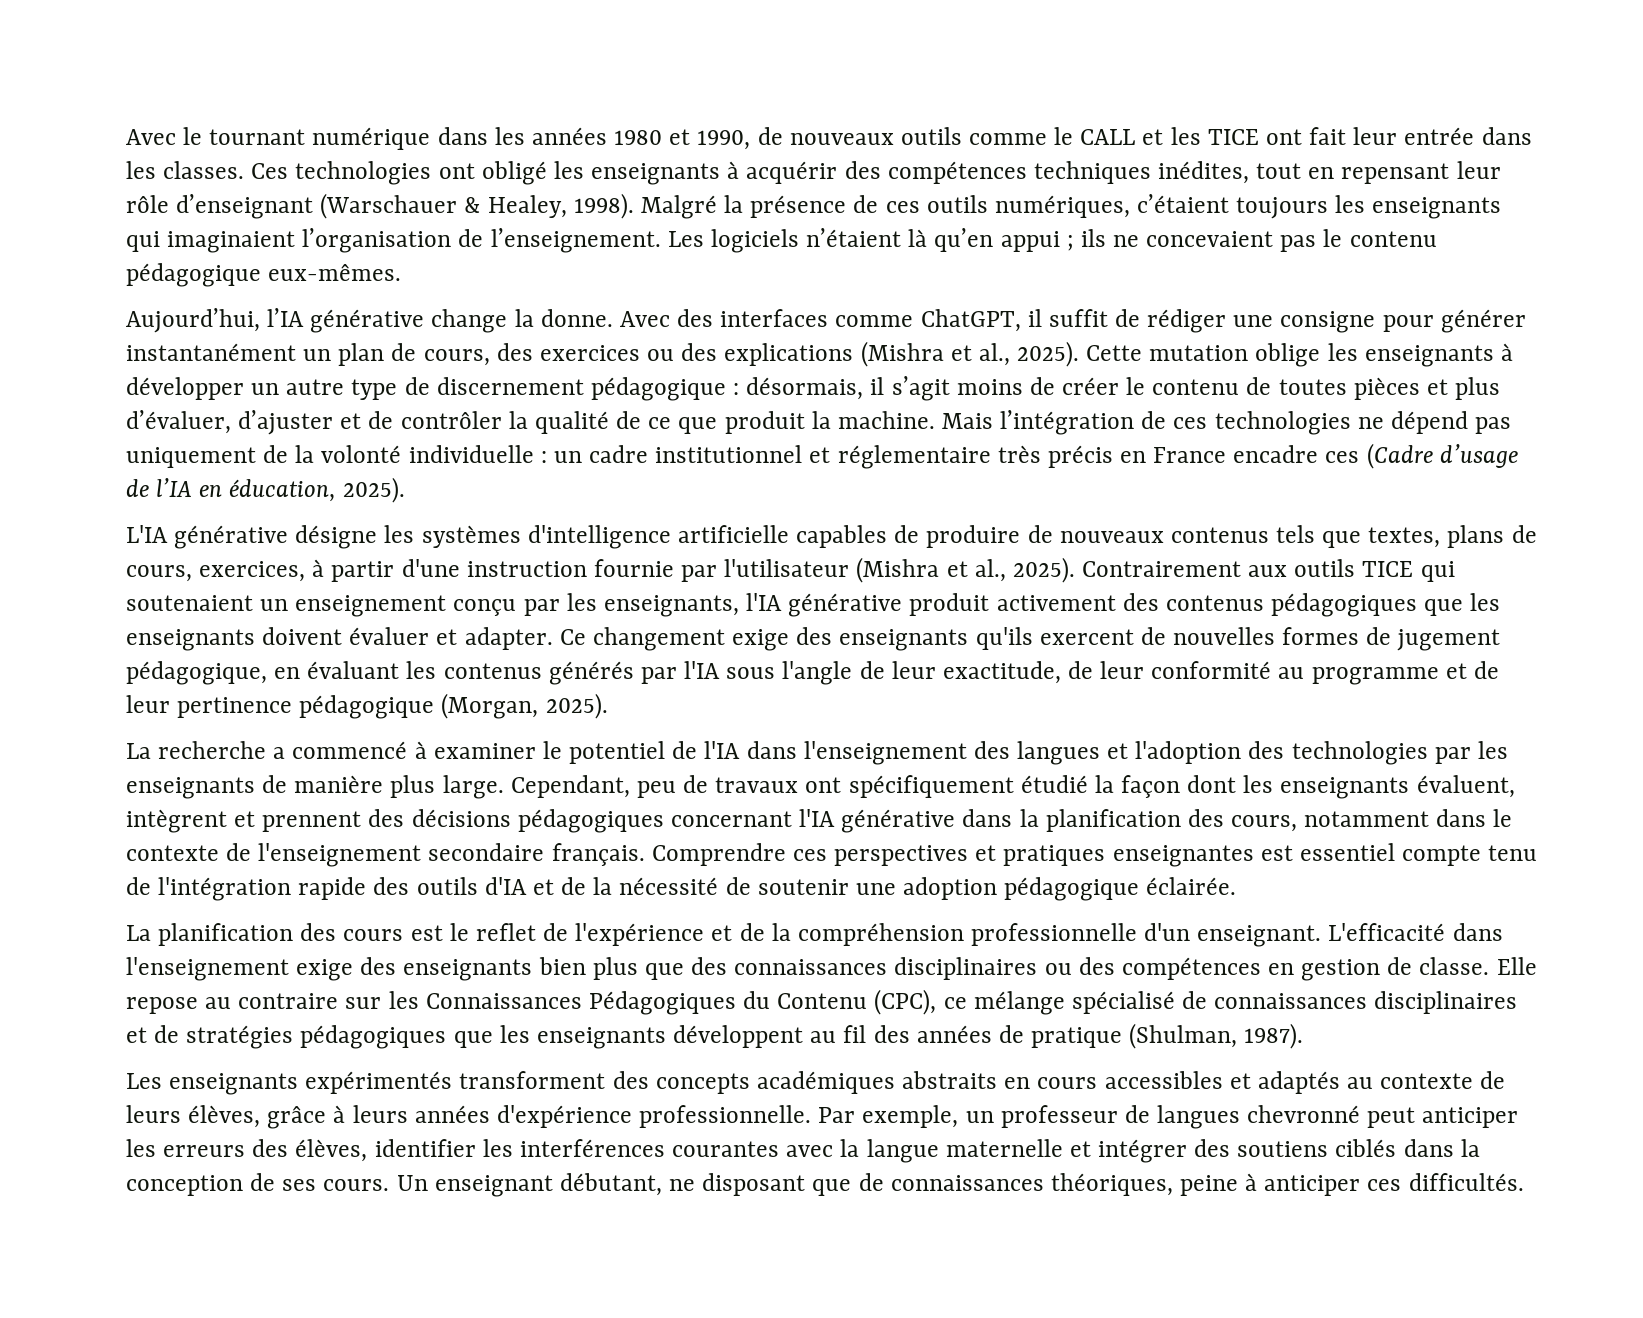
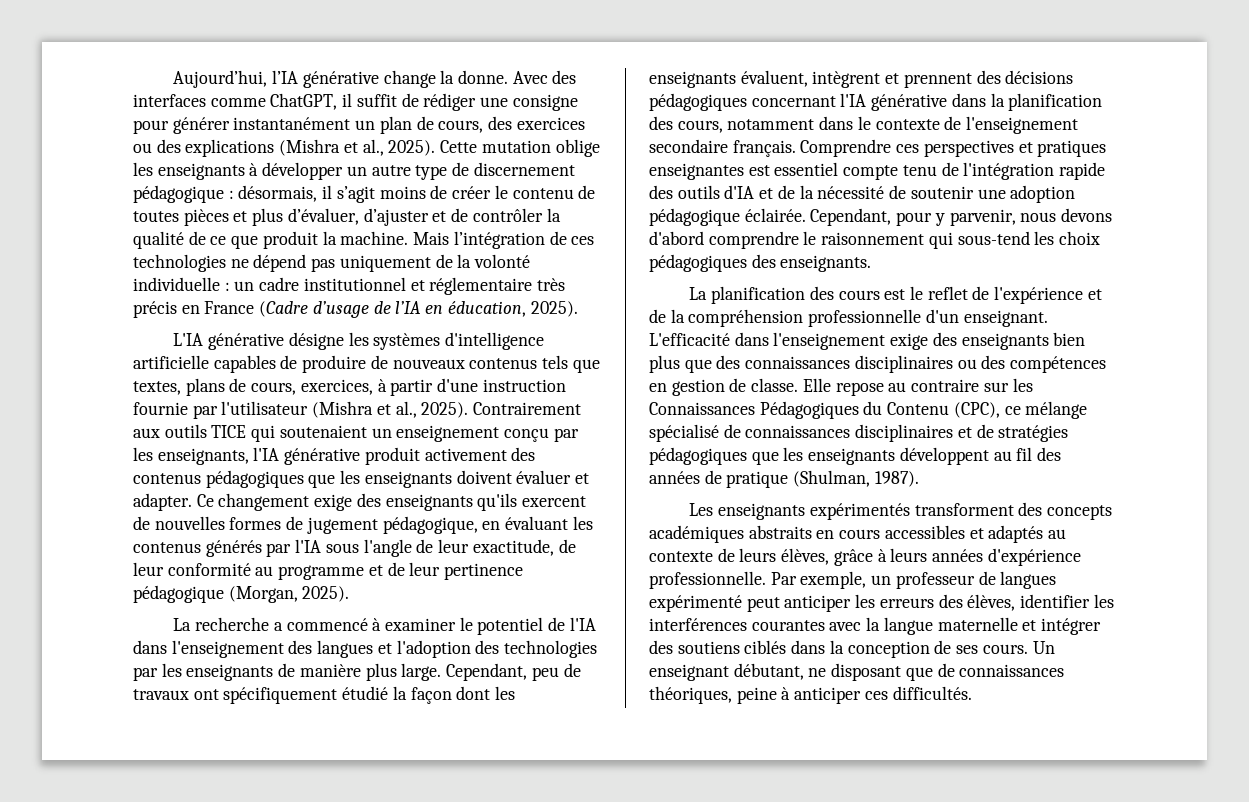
[126,127,1532,150] [126,161,1501,185] [126,193,1502,219] [126,228,1437,253] [126,263,402,287] Avec le tournant numérique dans les années 1980 et 1990, de nouveaux outils comme le CALL et les TICE ont fait leur entrée dans les classes. Ces technologies ont obligé les enseignants à acquérir des compétences techniques inédites, tout en repensant leur rôle d’enseignant (Warschauer & Healey, 1998). Malgré la présence de ces outils numériques, c’étaient toujours les enseignants qui imaginaient l’organisation de l’enseignement. Les logiciels n’étaient là qu’en appui ; ils ne concevaient pas le contenu pédagogique eux-mêmes. // -> (173, 79) none
[1233,445,1360,463] encadre ces -> (255, 307) none
(1237, 886) none -> [810,208,1113,226] [649,231,1101,249] [649,254,872,272] Cependant, pour y parvenir, nous devons d'abord comprendre le raisonnement qui sous-tend les choix pédagogiques des enseignants.
[1247,1105,1361,1123] chevronné -> [649,595,742,612] expérimenté

